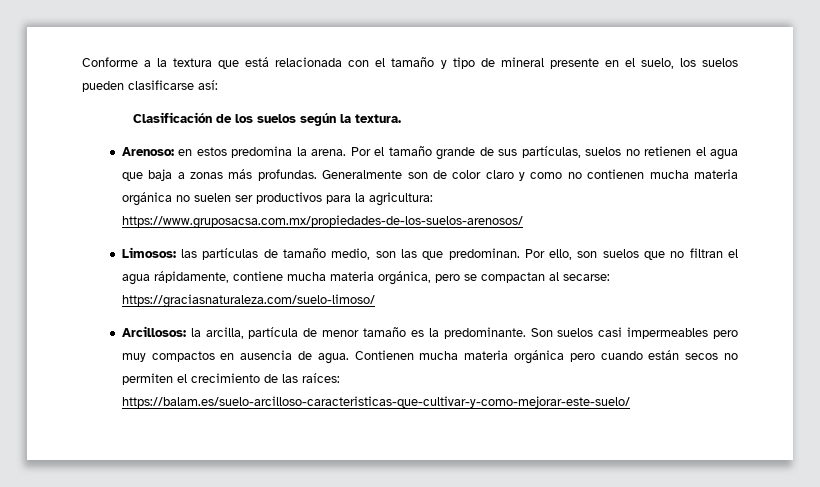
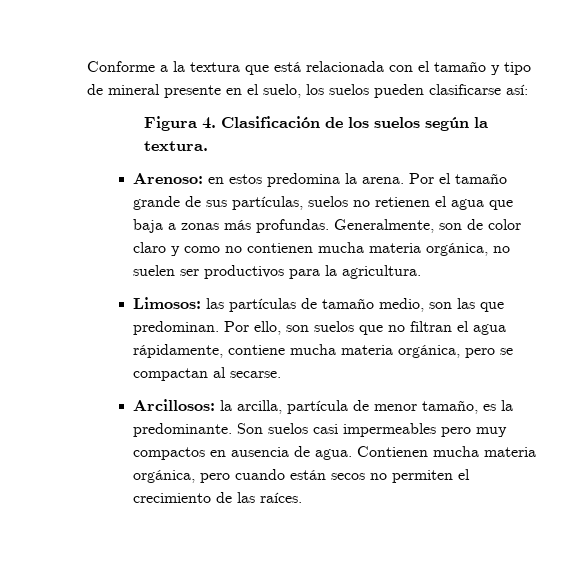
(218, 85) none -> [143,116,216,131] Figura 4.
[322,170,403,179] Generalmente -> [333,219,434,233] Generalmente,
[121,192,172,206] orgánica -> [425,243,488,256] orgánica,
[368,192,433,206] [121,215,523,229] agricultura: https://www.gruposacsa.com.mx/propiedades-de-los-suelos-arenosos/ -> [341,265,421,279] agricultura.
[562,274,610,281] [121,294,375,308] secarse: https://graciasnaturaleza.com/suelo-limoso/ -> [229,371,281,378] secarse.
[363,327,407,337] tamaño -> [421,400,478,414] tamaño,
[513,350,564,364] orgánica -> [132,470,195,483] orgánica,
[301,373,340,383] [121,396,630,408] raíces: https://balam.es/suelo-arcilloso-caracteristicas-que-cultivar-y-como-mejorar-este-suelo/ -> [259,492,302,503] raíces.

